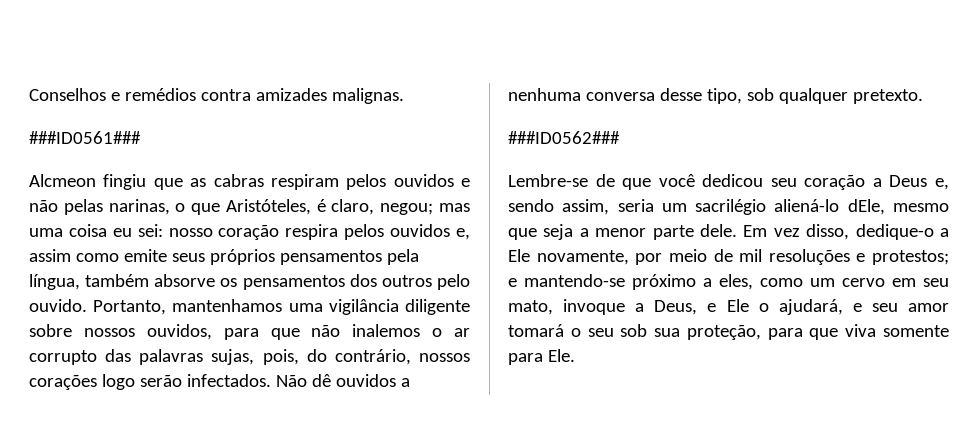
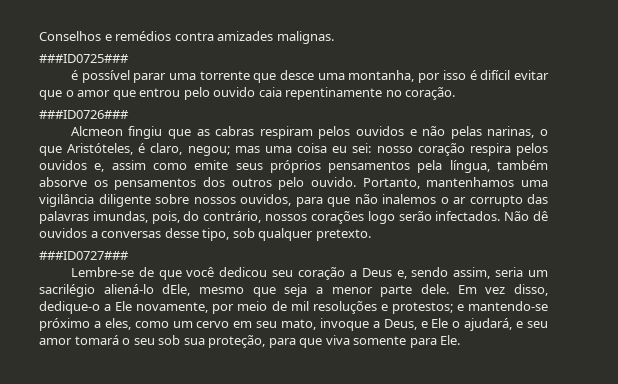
[29,131,141,144] ###ID0561### -> [39,54,129,63] [70,70,549,83] [39,87,456,100] [39,110,129,119] ###ID0725### // é possível parar uma torrente que desce uma montanha, por isso é difícil evitar que o amor que entrou pelo ouvido caia repentinamente no coração. // ###ID0726###
[211,349,255,365] sujas, -> [92,211,148,223] imundas,
[508,88,655,101] nenhuma conversa -> [101,231,162,238] conversas
[508,131,620,144] ###ID0562### -> [39,251,129,260] ###ID0727###

